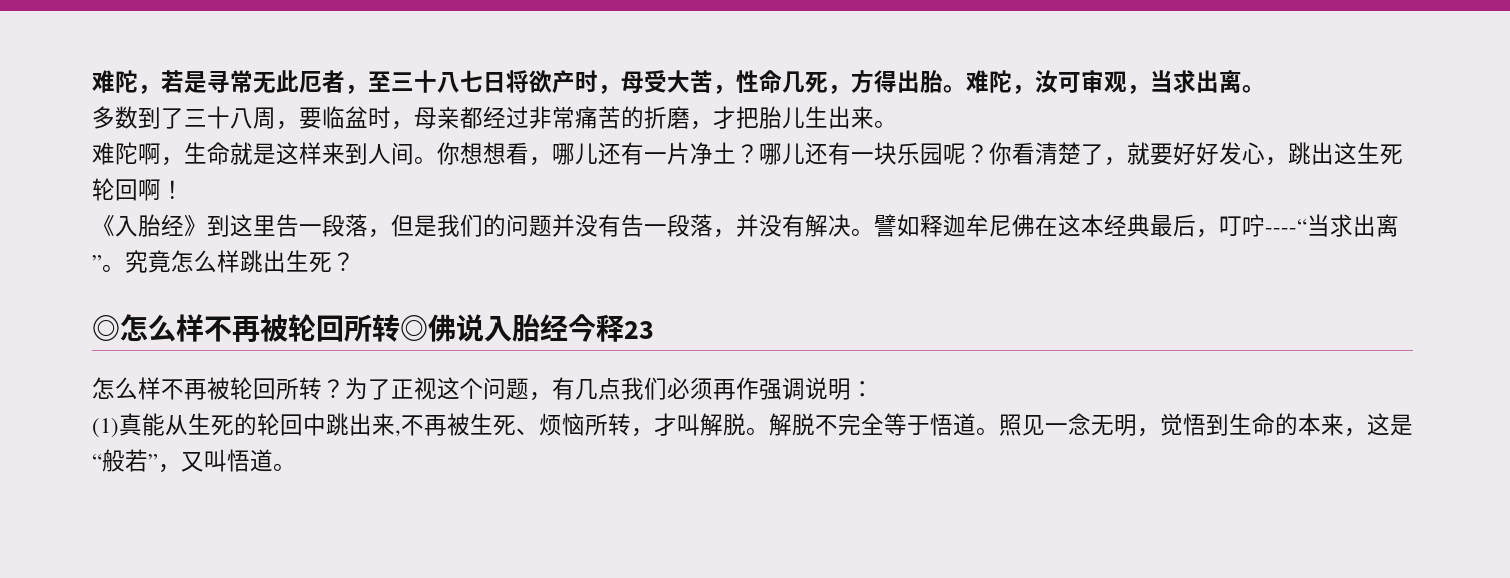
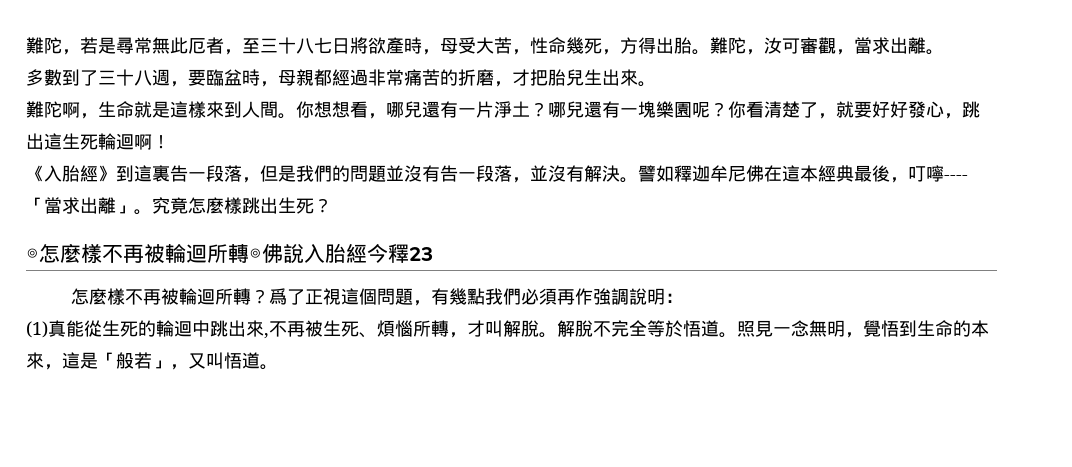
[92,70,115,93] 难 -> [26,37,44,54] 難
[207,70,276,93] 寻常无 -> [116,37,170,54] 尋常無
[506,70,598,94] 将欲产时 -> [350,37,422,54] 將欲產時
[782,71,805,93] 几 -> [566,37,584,54] 幾
[966,70,989,93] 难 -> [710,37,728,54] 難
[1081,69,1242,94] 审观，当求出离 -> [800,37,926,55] 審觀，當求出離
[115,106,138,129] 数 -> [44,69,62,86] 數
[253,106,529,130] 周，要临盆时，母亲都经过 -> [152,69,368,87] 週，要臨盆時，母親都經過
[782,106,897,129] [92,142,115,165] 儿生出来。 // 难 -> [566,69,656,87] [26,101,44,118] 兒生出來。 // 難
[276,142,414,165] 这样来到人间 -> [170,101,278,118] 這樣來到人間
[575,142,943,165] 儿还有一片净土？哪儿还有一块乐园 -> [404,101,692,118] 兒還有一片淨土？哪兒還有一塊樂園
[1219,142,1242,165] 发 -> [908,101,926,118] 發
[1334,142,1403,165] [92,178,138,201] 这生死轮回 -> [44,133,134,150] 這生死輪迴
[161,214,276,237] 经》到这里 -> [80,165,170,182] 經》到這裏
[460,214,1399,238] [92,255,102,270] 们的问题并没有告一段落，并没有解决。譬如释迦牟尼佛在这本经典最后，叮咛----“当求出离” -> [314,165,968,183] [26,197,134,214] 們的問題並沒有告一段落，並沒有解決。譬如釋迦牟尼佛在這本經典最後，叮嚀----「當求出離」
[194,250,240,273] 么样 -> [206,197,242,214] 麼樣
[148,314,654,342] [92,377,874,401] [92,413,815,438] 么样不再被轮回所转◎佛说入胎经今释23 // 怎么样不再被轮回所转？为了正视这个问题，有几点我们必须再作强调说明： // (1)真能从生死的轮回中跳出来,不再被生死、烦恼所转，才叫解脱。解脱 -> [60,243,433,264] [70,288,683,306] [26,320,593,339] 麼樣不再被輪迴所轉◎佛說入胎經今釋23 // 怎麼樣不再被輪迴所轉？爲了正視這個問題，有幾點我們必須再作強調說明： // (1)真能從生死的輪迴中跳出來,不再被生死、煩惱所轉，才叫解脫。解脫
[907,415,930,435] 于 -> [665,320,683,337] 於
[1022,413,1413,437] [92,449,158,472] 见一念无明，觉悟到生命的本来，这是“般若” -> [755,320,989,338] [26,352,170,370] 見一念無明，覺悟到生命的本來，這是「般若」

